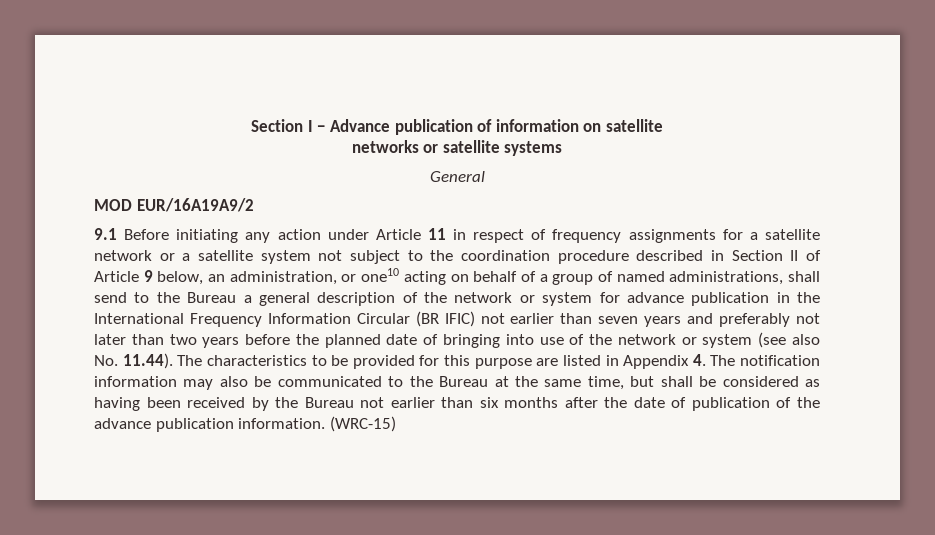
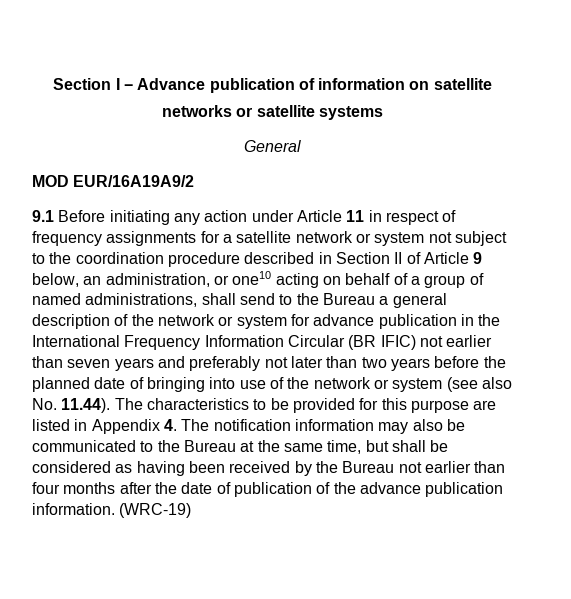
[182,250,253,261] a satellite -> (371, 238) none
[479,397,499,408] six -> [32,482,60,494] four
[329,416,396,432] (WRC-15) -> [119,503,192,518] (WRC-19)

